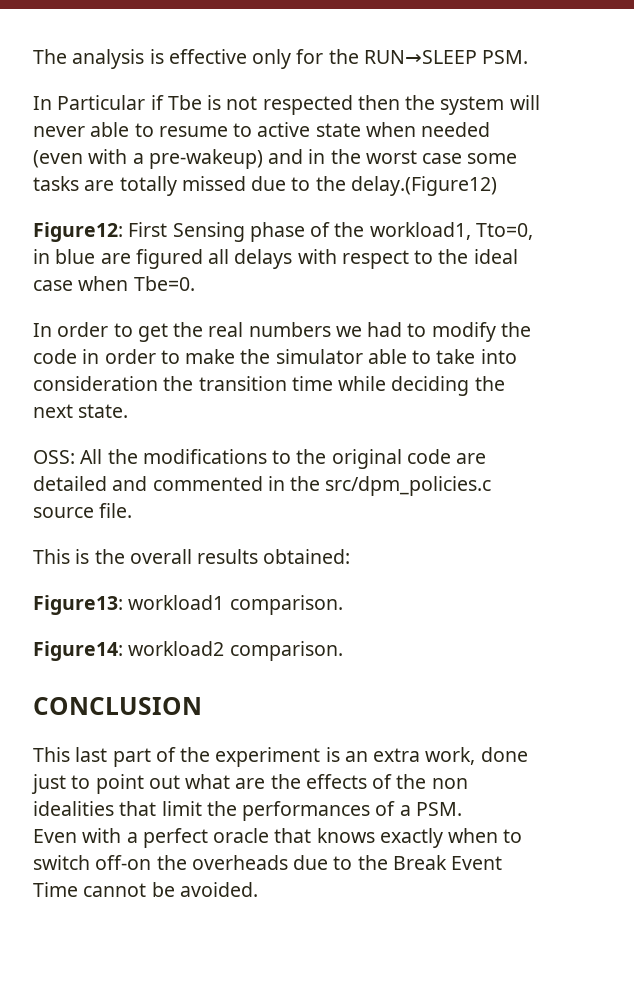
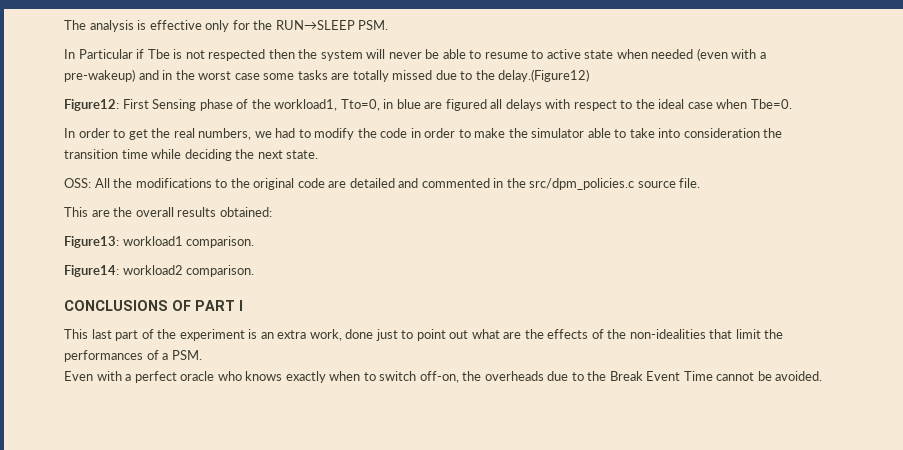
(85, 131) none -> [425,49,440,59] be
[248,322,331,337] numbers -> [198,128,252,140] numbers,
[75,549,90,564] is -> [91,210,110,217] are
[33,697,202,715] CONCLUSION -> [64,300,243,311] CONCLUSIONS OF PART I
[431,778,468,789] [33,801,114,816] non idealities -> [629,329,706,339] non-idealities
[274,828,312,843] that -> [217,371,242,381] who
[95,855,152,870] off-on -> [419,371,459,383] off-on,

